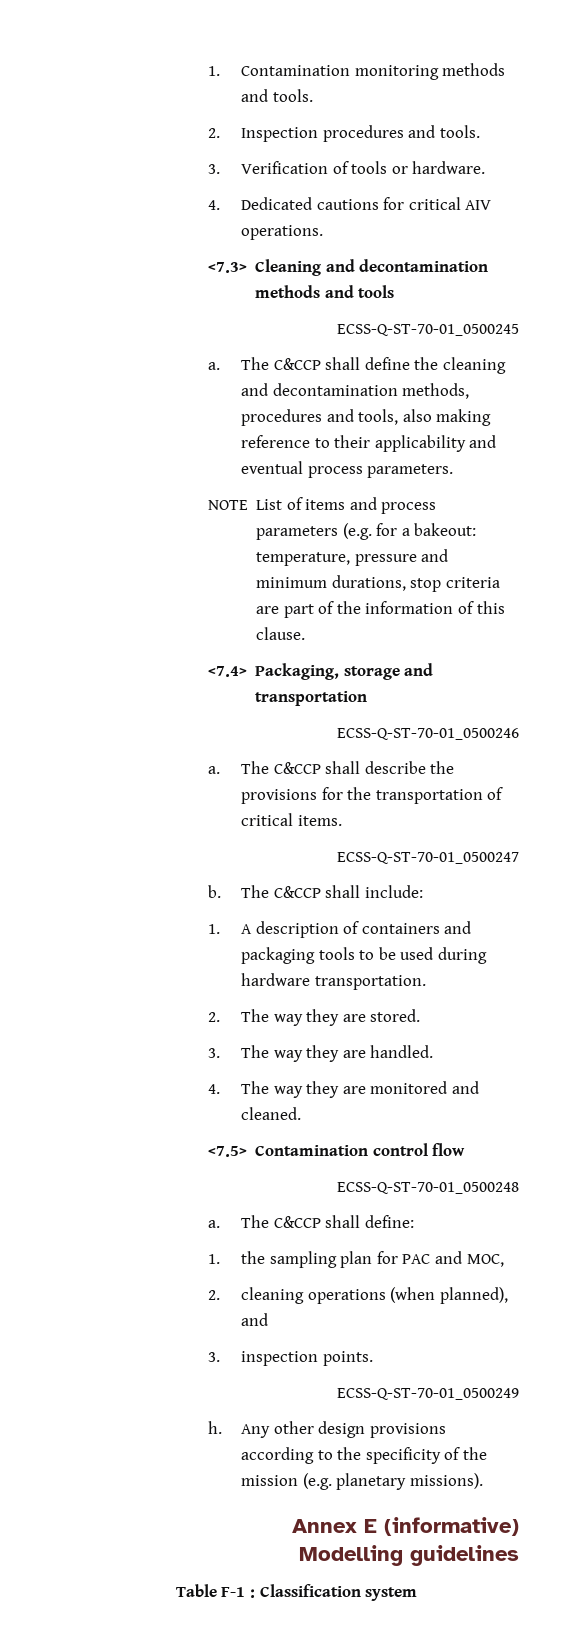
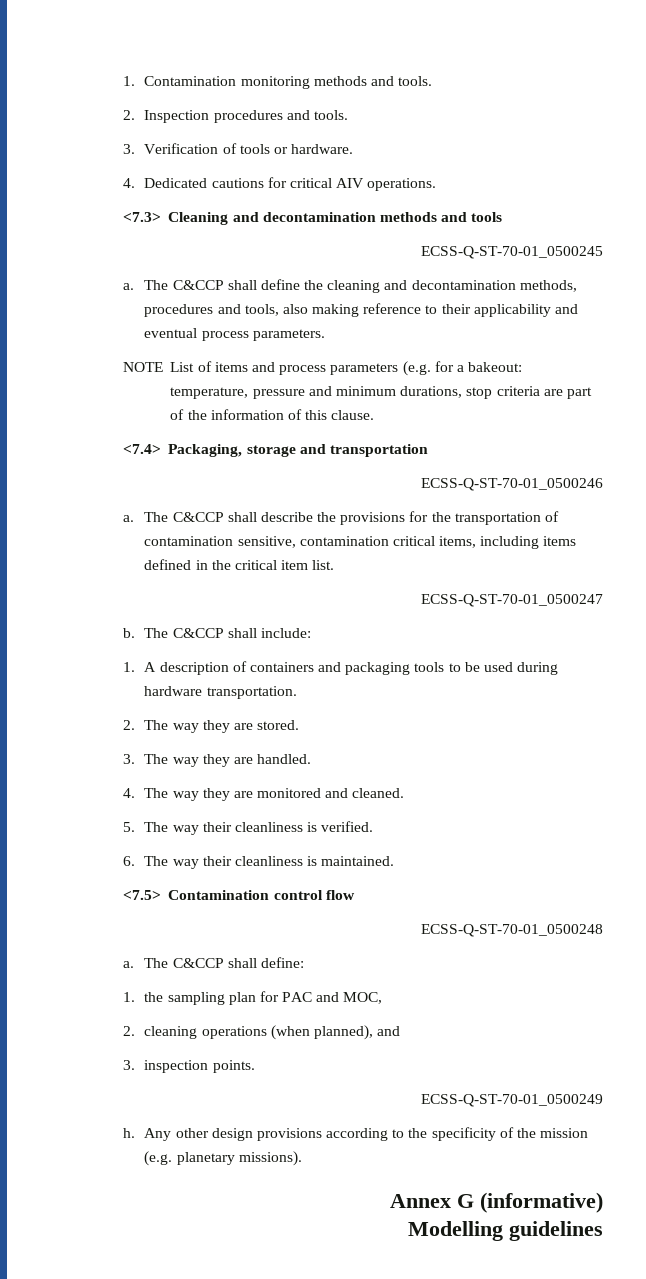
[241,813,342,826] critical items. -> [144,536,577,549] [144,559,335,570] contamination sensitive, contamination critical items, including items defined in the critical item list.
(302, 1113) none -> [122,821,374,835] [122,856,395,869] // 5. The way their cleanliness is verified. // 6. The way their cleanliness is maintained.
[364,1519,377,1533] E -> [457,1194,474,1208] G
[175,1584,418,1601] // Table F-1 : Classification system -> (603, 1231) none

